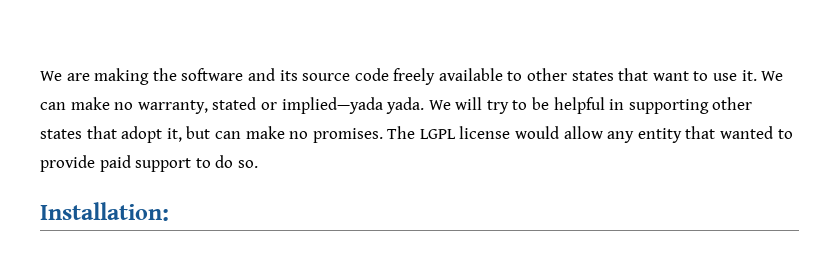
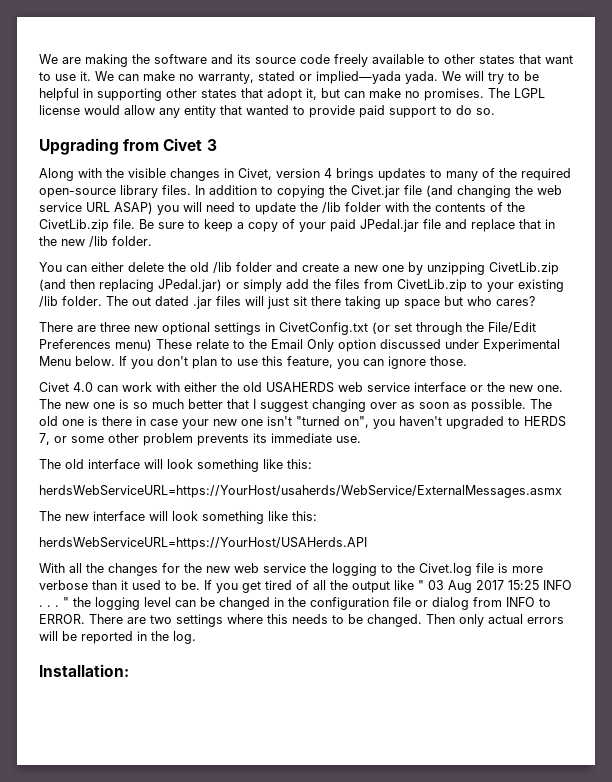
(258, 164) none -> [39,138,217,155] [39,168,571,181] [39,185,562,198] [39,202,525,215] [39,219,555,232] [39,236,152,247] [39,262,559,275] [39,279,564,292] [39,296,535,309] [39,322,536,335] [39,339,560,352] [39,356,467,369] [39,382,563,393] [39,399,552,412] [39,416,566,429] [39,433,361,446] [39,459,312,472] [39,485,562,498] [39,511,317,524] [39,537,367,550] [39,563,543,576] [39,580,572,593] [39,597,551,610] [39,614,564,627] [39,631,196,644] // Upgrading from Civet 3 // Along with the visible changes in Civet, version 4 brings updates to many of the required open-source library files. In addition to copying the Civet.jar file (and changing the web service URL ASAP) you will need to update the /lib folder with the contents of the CivetLib.zip file. Be sure to keep a copy of your paid JPedal.jar file and replace that in the new /lib folder. // You can either delete the old /lib folder and create a new one by unzipping CivetLib.zip (and then replacing JPedal.jar) or simply add the files from CivetLib.zip to your existing /lib folder. The out dated .jar files will just sit there taking up space but who cares? // There are three new optional settings in CivetConfig.txt (or set through the File/Edit Preferences menu) These relate to the Email Only option discussed under Experimental Menu below. If you don't plan to use this feature, you can ignore those. // Civet 4.0 can work with either the old USAHERDS web service interface or the new one. The new one is so much better that I suggest changing over as soon as possible. The old one is there in case your new one isn't "turned on", you haven't upgraded to HERDS 7, or some other problem prevents its immediate use. // The old interface will look something like this: // herdsWebServiceURL=https://YourHost/usaherds/WebService/ExternalMessages.asmx // The new interface will look something like this: // herdsWebServiceURL=https://YourHost/USAHerds.API // With all the changes for the new web service the logging to the Civet.log file is more verbose than it used to be. If you get tired of all the output like " 03 Aug 2017 15:25 INFO . . . " the logging level can be changed in the configuration file or dialog from INFO to ERROR. There are two settings where this needs to be changed. Then only actual errors will be reported in the log.

